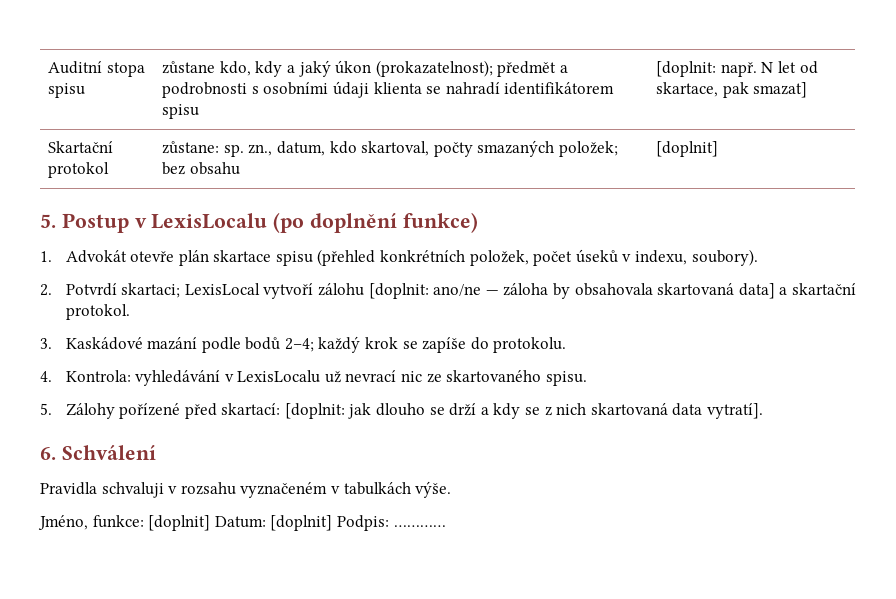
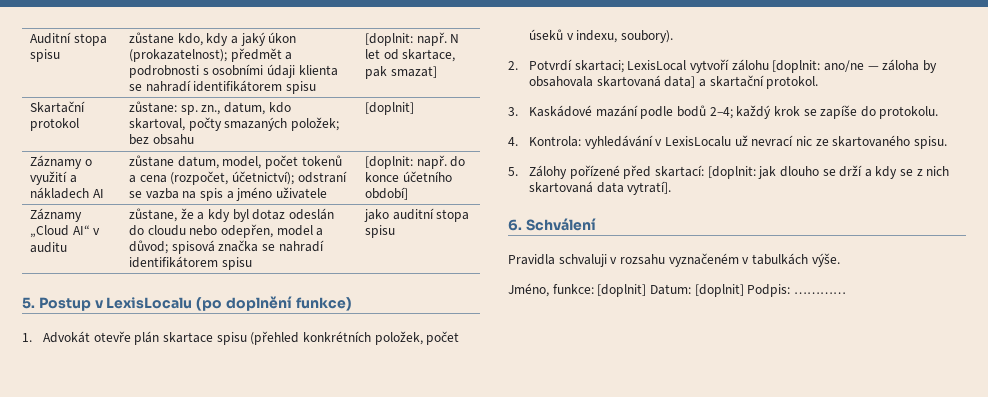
(719, 149) none -> [30,155,92,169] [30,171,77,185] [30,187,104,199] [129,155,342,169] [129,171,347,185] [129,187,327,201] [365,155,466,169] [365,171,452,182] [365,187,409,200] [30,208,83,222] [30,225,101,238] [30,242,68,253] [129,208,334,222] [129,224,324,238] [129,240,324,254] [129,256,252,270] [364,208,470,222] [365,225,396,238] // Záznamy o využití a nákladech AI | zůstane datum, model, počet tokenů a cena (rozpočet, účetnictví); odstraní se vazba na spis a jméno uživatele | [doplnit: např. do konce účetního období] // Záznamy „Cloud AI“ v auditu | zůstane, že a kdy byl dotaz odeslán do cloudu nebo odepřen, model a důvod; spisová značka se nahradí identifikátorem spisu | jako auditní stopa spisu

